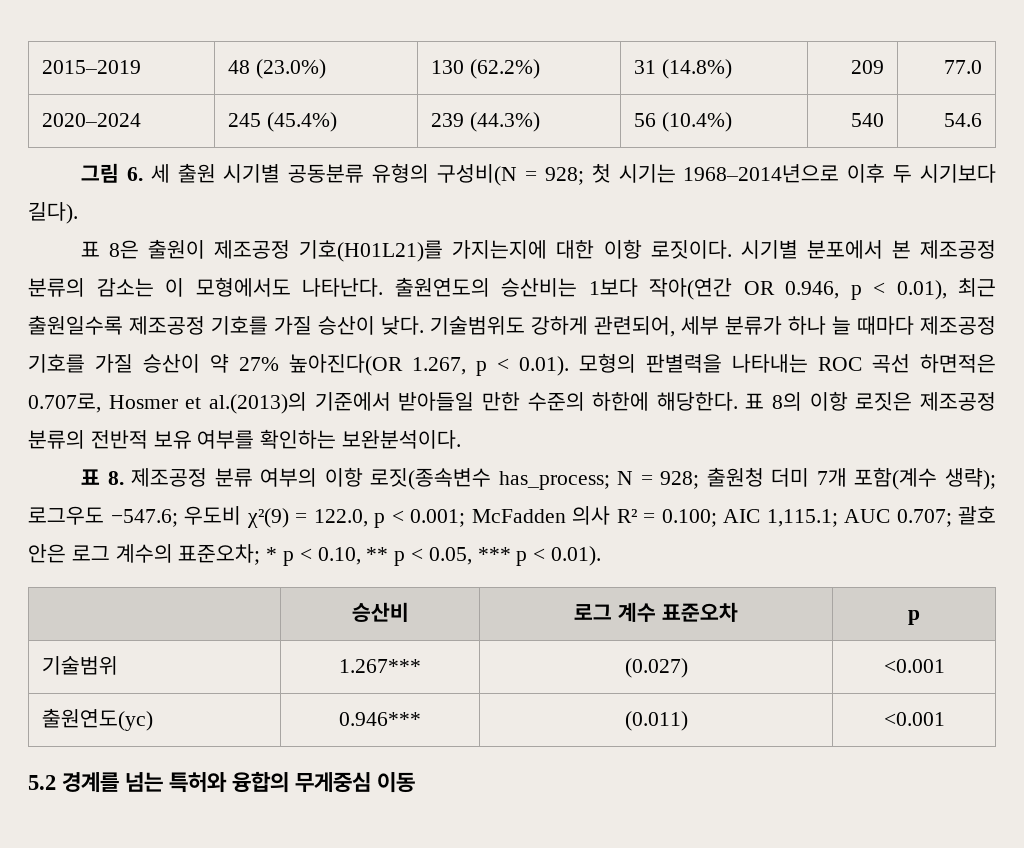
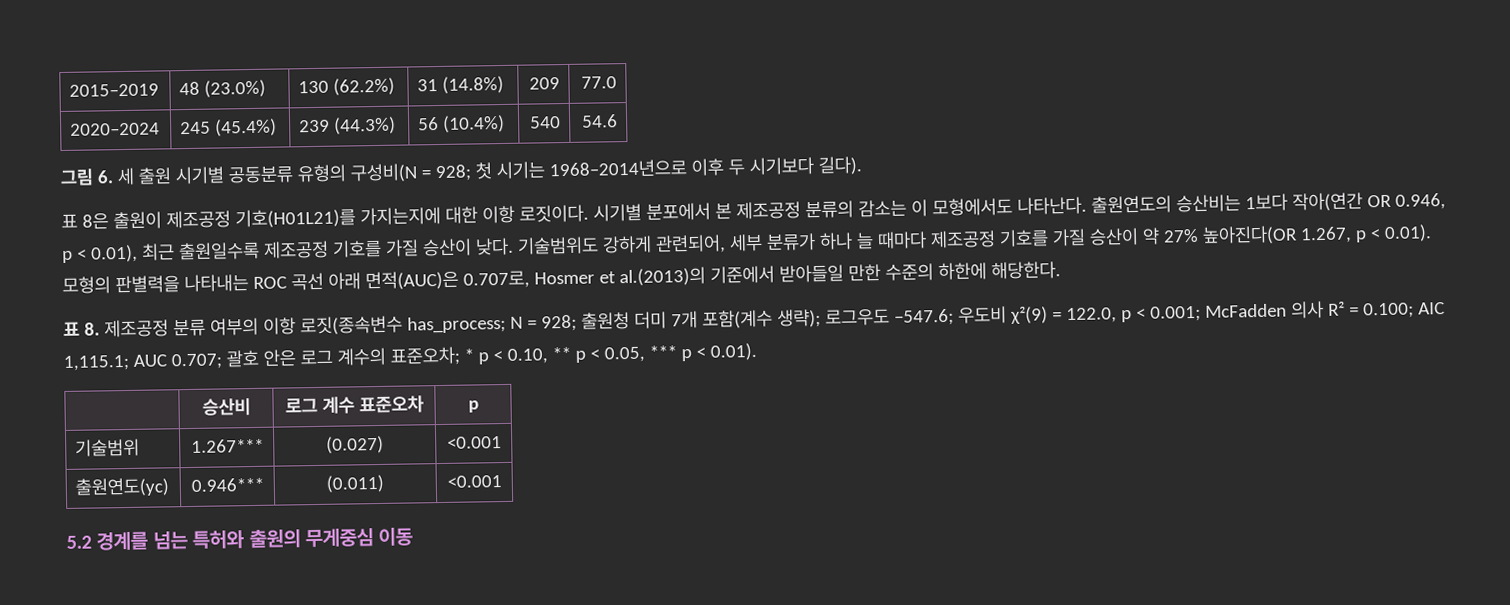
[920,354,996,373] 하면적은 -> [327,270,459,291] 아래 면적(AUC)은
[745,391,996,411] [28,429,462,449] 표 8의 이항 로짓은 제조공정 분류의 전반적 보유 여부를 확인하는 보완분석이다. -> (1061, 270) none
[232,771,290,793] 융합의 -> [248,529,301,549] 출원의

